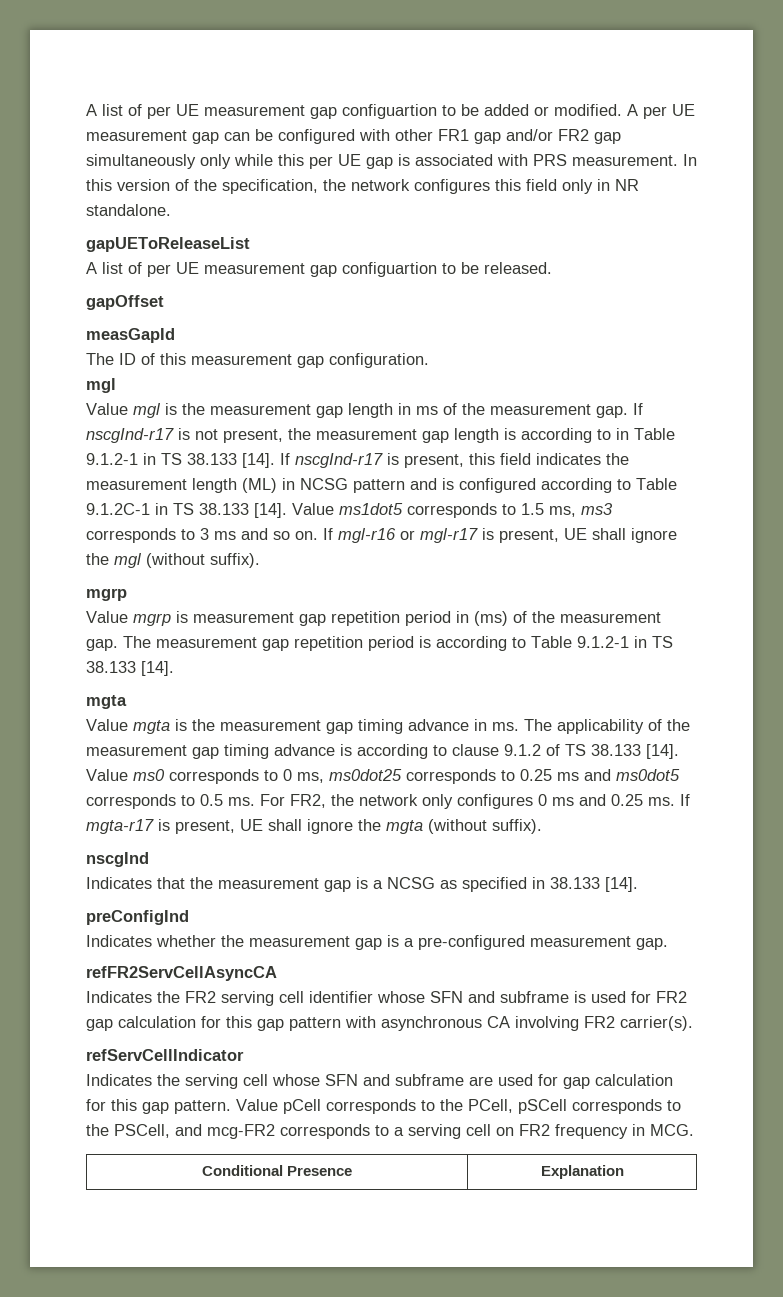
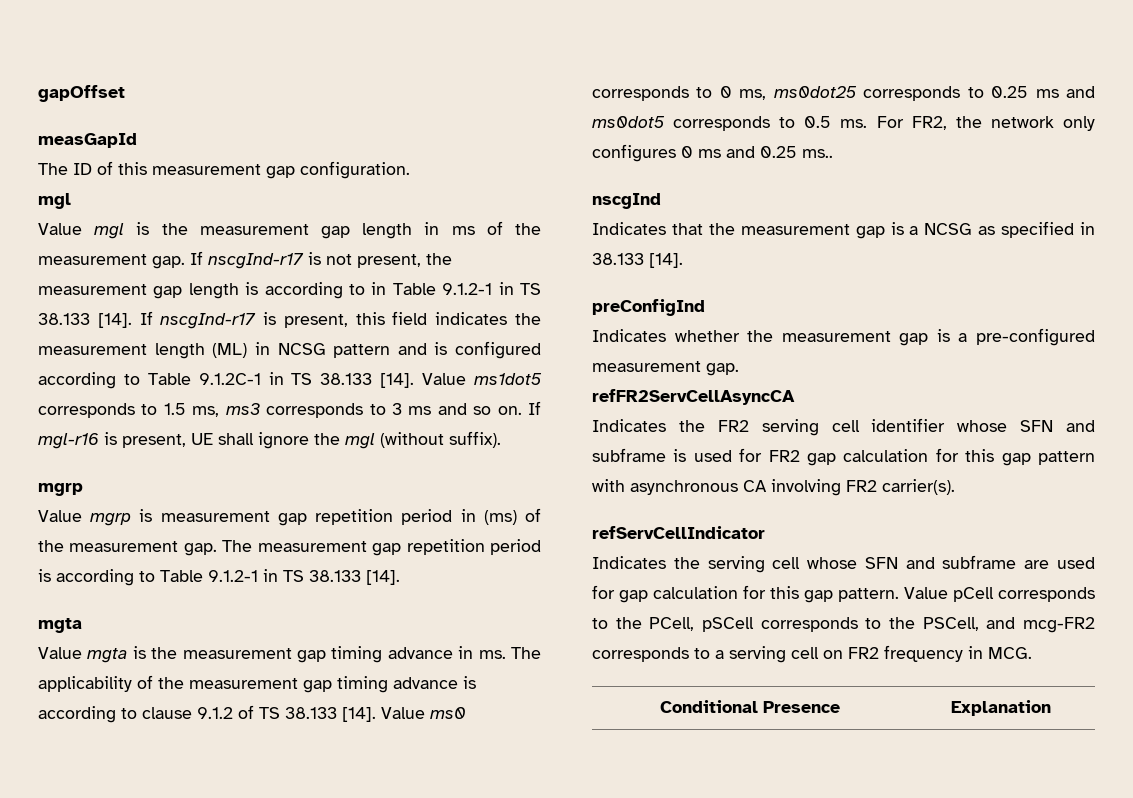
[86,104,695,119] [86,129,621,144] [86,154,697,169] [86,179,639,194] [86,204,171,216] [86,237,250,252] [86,262,552,277] A list of per UE measurement gap configuartion to be added or modified. A per UE measurement gap can be configured with other FR1 gap and/or FR2 gap simultaneously only while this per UE gap is associated with PRS measurement. In this version of the specification, the network configures this field only in NR standalone. // gapUEToReleaseList // A list of per UE measurement gap configuartion to be released. // -> (38, 93) none
[400,528,478,543] or mgl-r17 -> (99, 441) none
[648,794,690,806] [86,819,542,834] ms. If mgta-r17 is present, UE shall ignore the mgta (without suffix). -> [802,149,833,158] ms..

